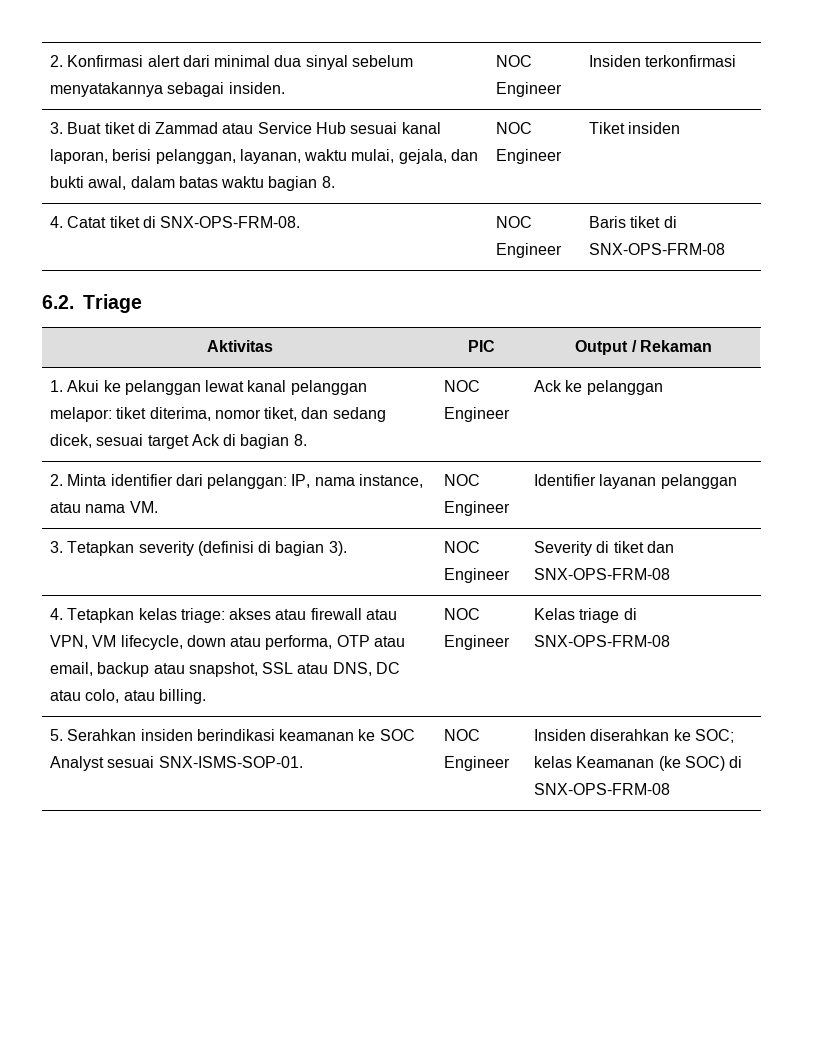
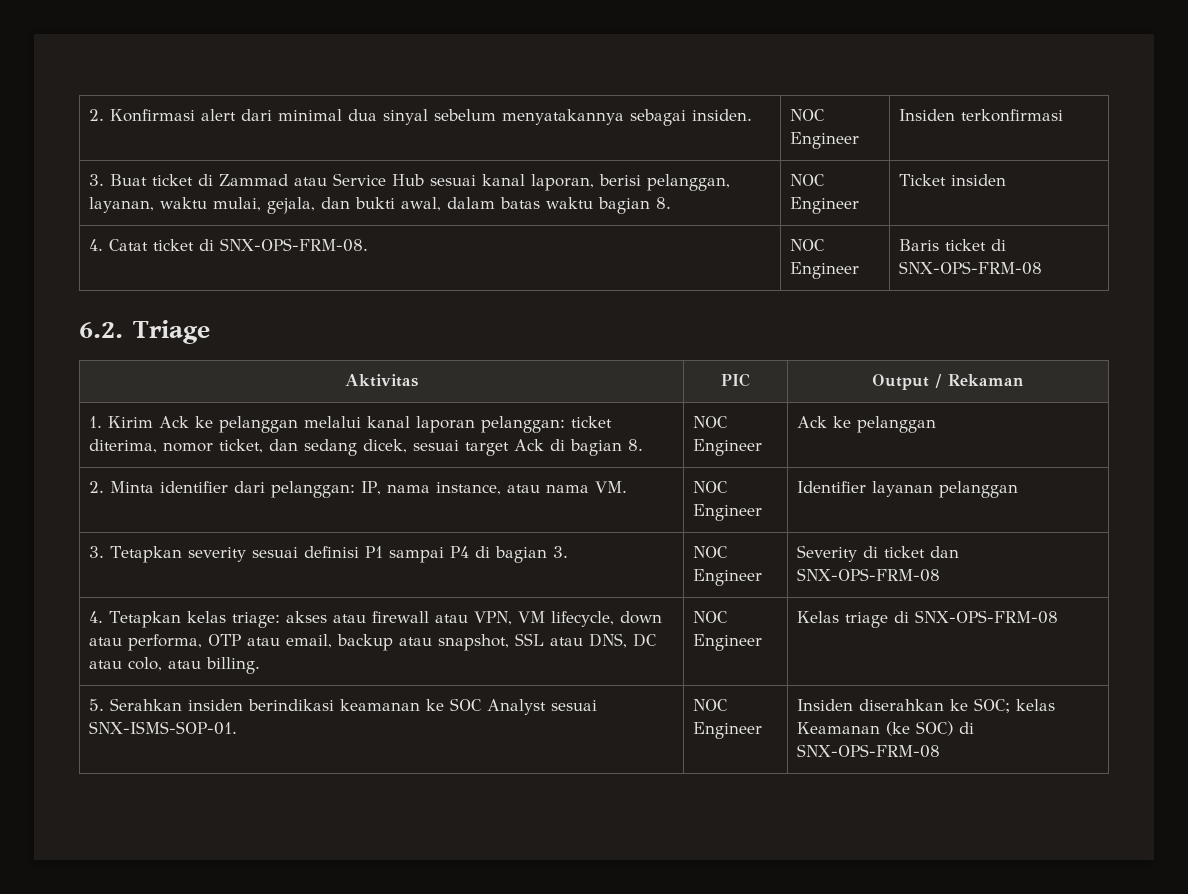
[104,122,135,134] tiket -> [151,174,193,186] ticket
[588,122,625,134] Tiket -> [898,174,946,186] Ticket
[109,216,140,228] tiket -> [152,239,194,251] ticket
[630,216,661,228] tiket -> [944,239,986,251] ticket
[67,380,367,395] [49,407,147,422] Akui ke pelanggan lewat kanal pelanggan melapor: tiket -> [107,416,612,433] Kirim Ack ke pelanggan melalui kanal laporan pelanggan: ticket
[264,407,298,421] tiket, -> [218,439,263,453] ticket,
[197,541,347,556] (definisi di bagian 3). -> [251,546,568,563] sesuai definisi P1 sampai P4 di bagian 3.
[613,541,644,553] tiket -> [883,546,925,558] ticket

